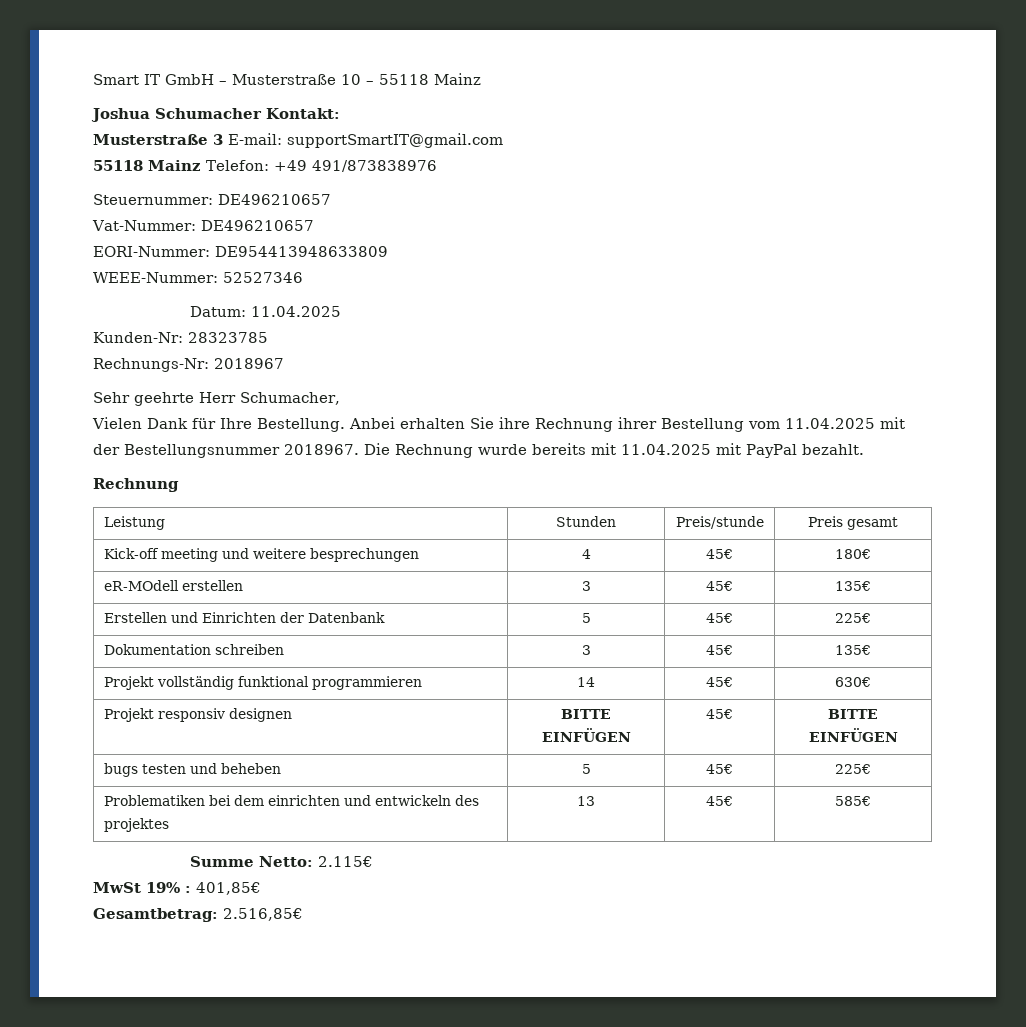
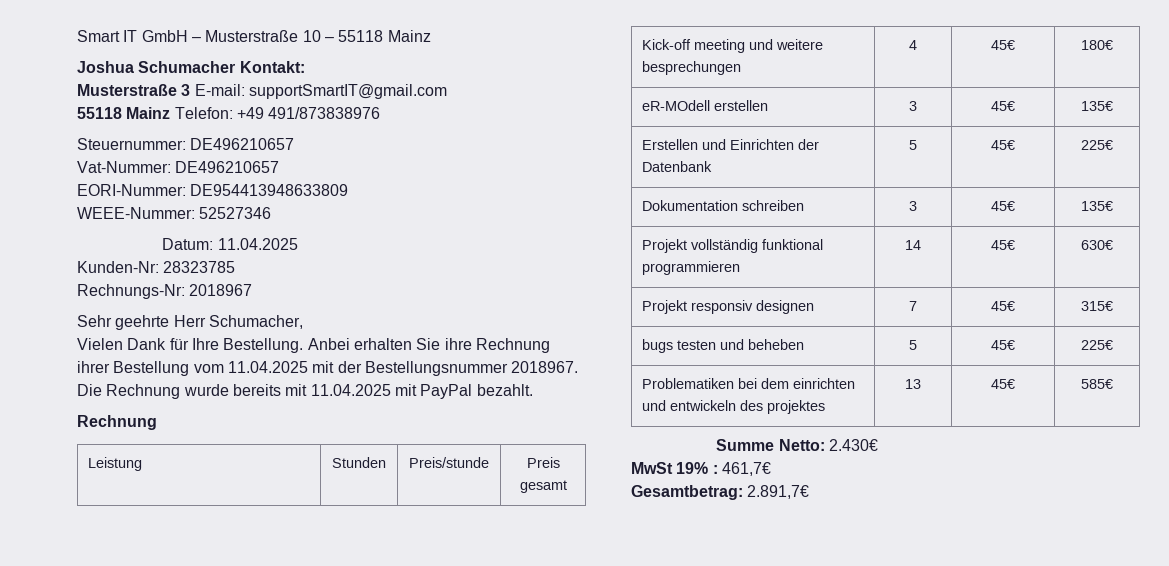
[561,709,611,719] [541,728,631,742] [706,709,733,719] [828,709,878,719] [808,728,898,742] BITTE EINFÜGEN | 45€ | BITTE EINFÜGEN -> [909,301,917,311] [991,301,1015,311] [1081,301,1113,311] 7 | 45€ | 315€
[317,856,373,867] 2.115€ -> [828,439,878,451] 2.430€
[196,882,261,895] 401,85€ -> [721,462,771,476] 461,7€
[223,908,303,921] 2.516,85€ -> [747,485,810,499] 2.891,7€

